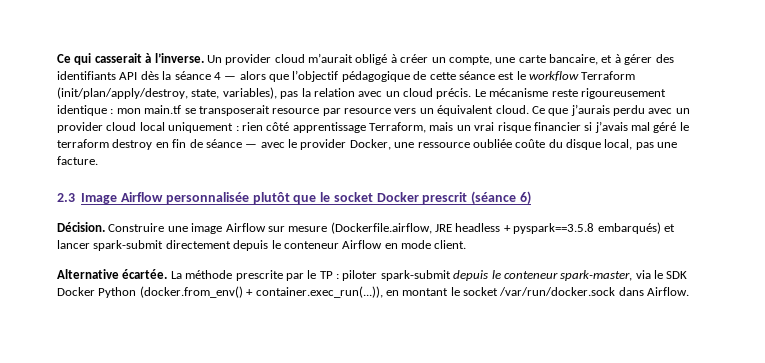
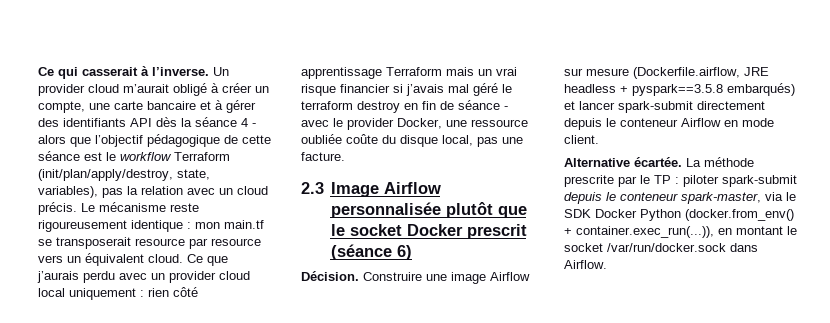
[549,54,598,65] bancaire, -> [147,101,196,110] bancaire
[224,76,237,80] — -> [252,123,256,127] -
[369,122,426,133] Terraform, -> [386,67,442,76] Terraform
[245,144,258,148] — -> [504,106,508,110] -

